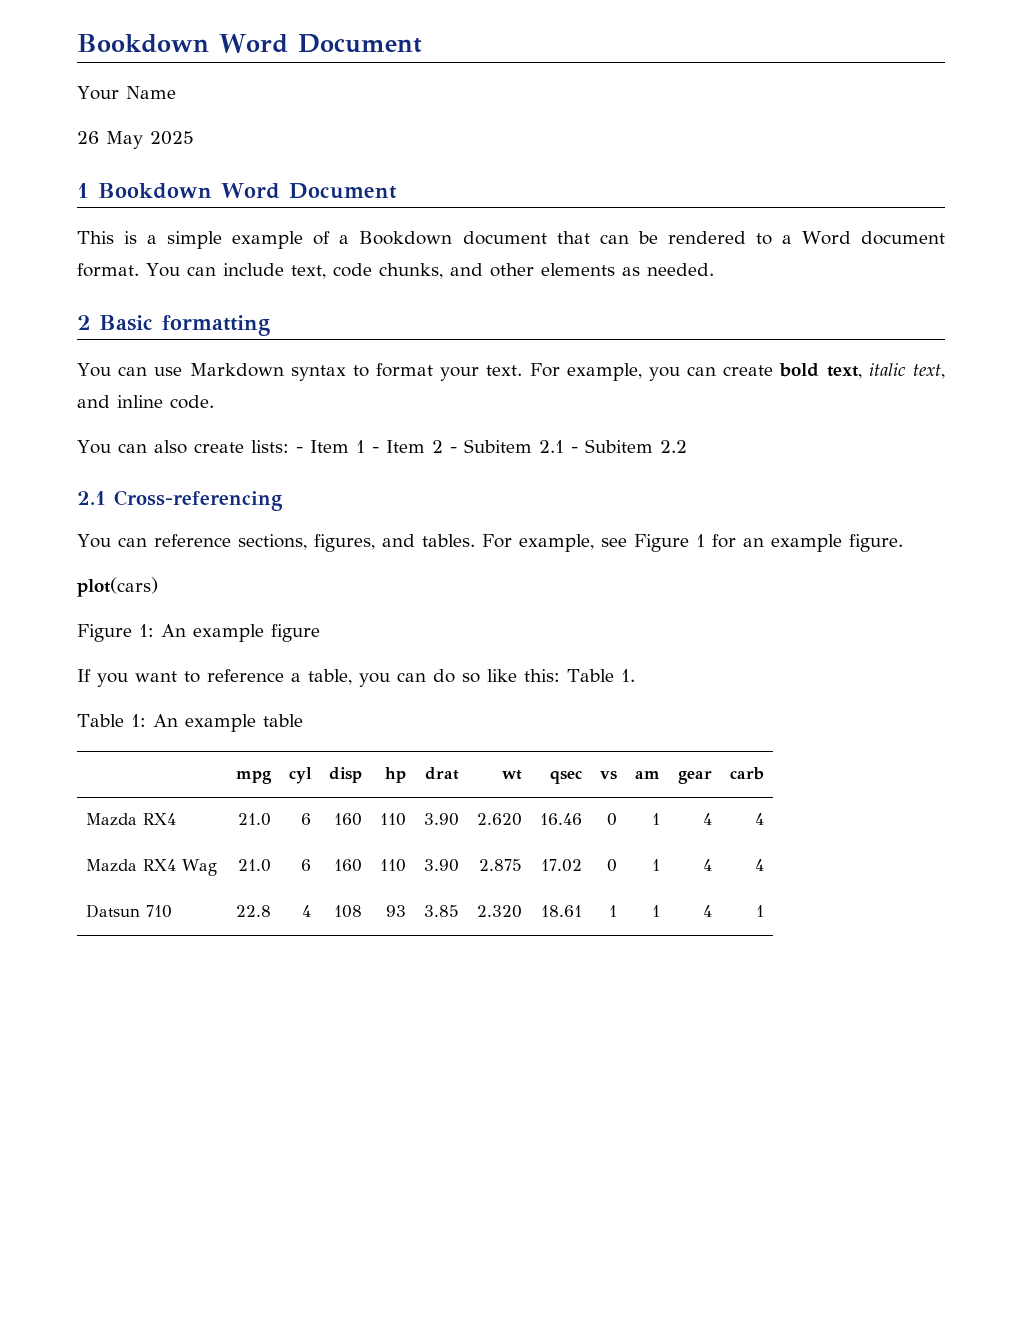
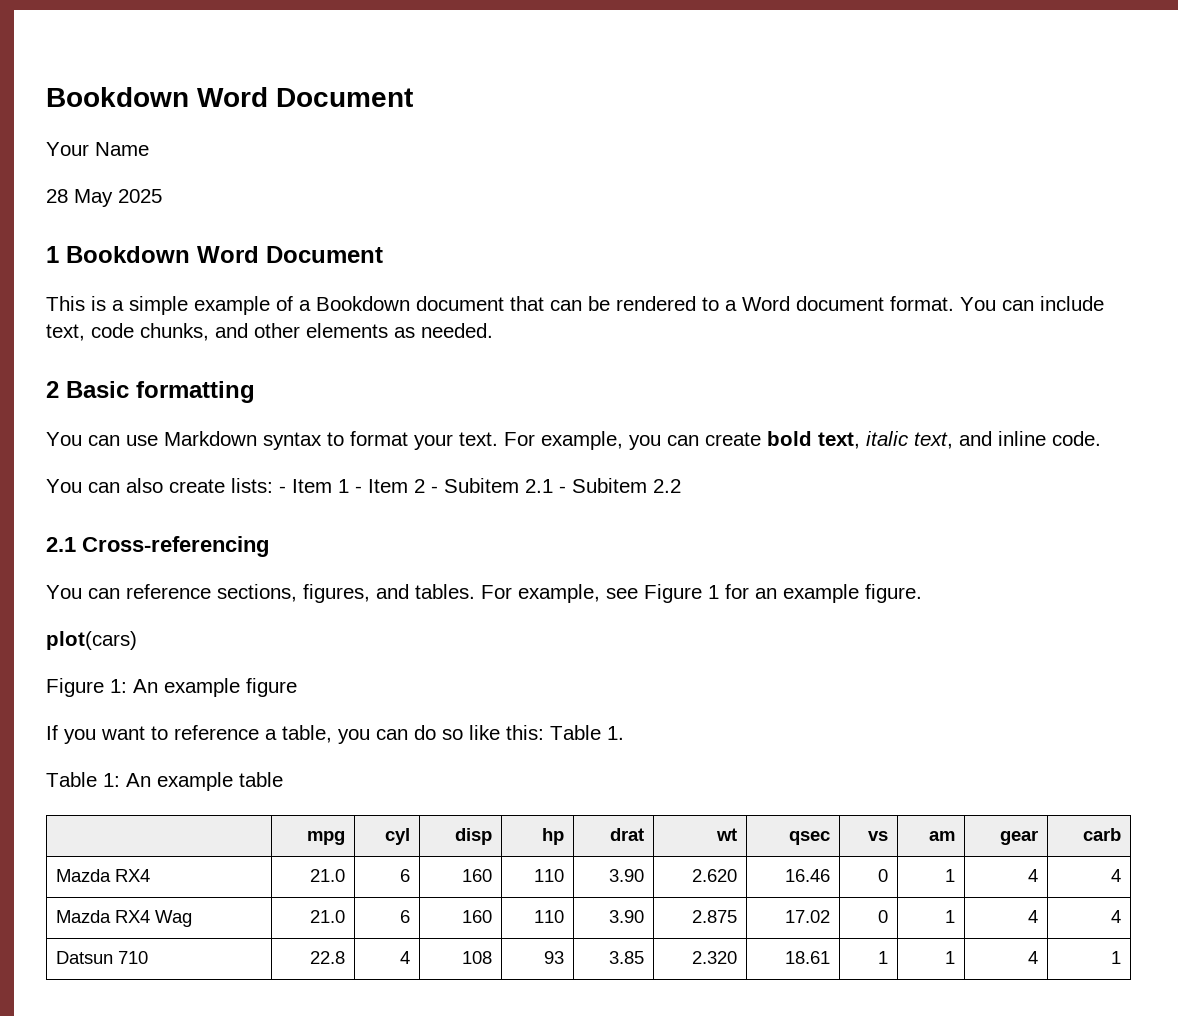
[77,131,99,144] 26 -> [46,189,68,203] 28

